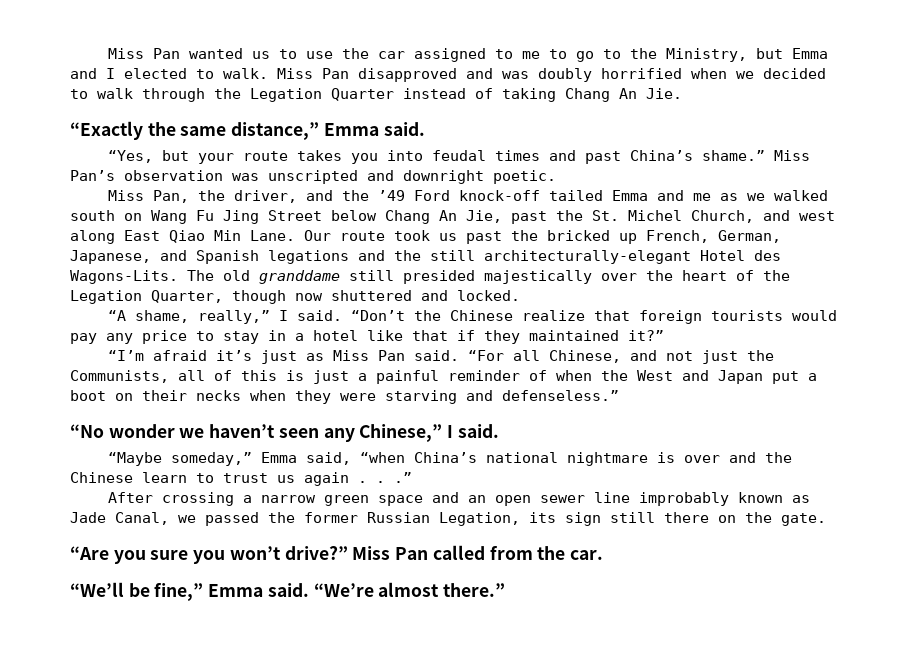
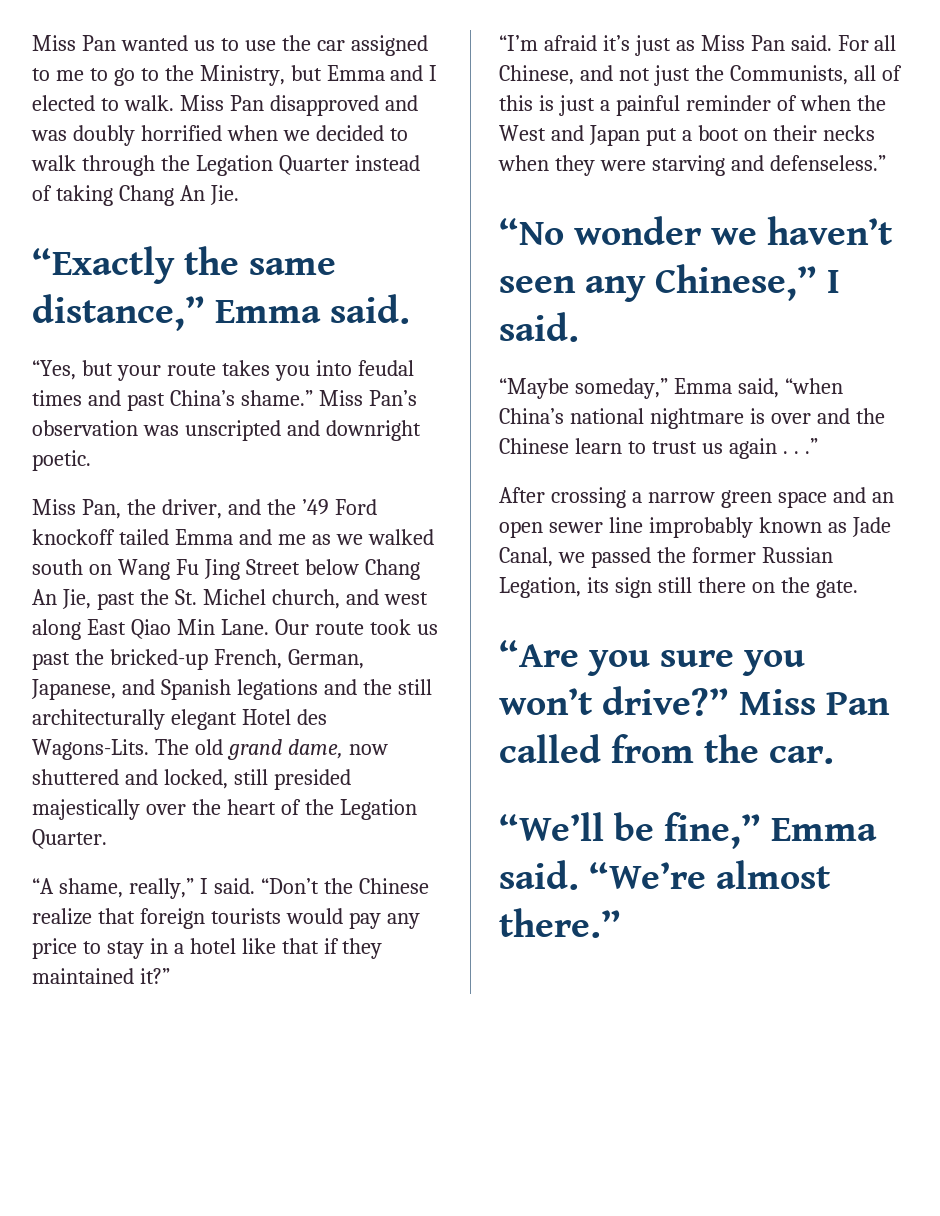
[459,190,541,201] knock-off -> [32,529,115,545] knockoff
[691,210,754,223] Church, -> [271,589,340,609] church,
[547,230,637,244] bricked up -> [109,649,208,670] bricked-up
[484,250,691,264] architecturally-elegant -> [32,709,237,730] architecturally elegant
[259,270,340,284] granddame -> [226,739,388,760] [32,769,228,789] grand dame, now shuttered and locked,
[151,290,520,304] Quarter, though now shuttered and locked. -> [32,829,107,849] Quarter.
[468,350,505,361] “For -> [837,35,869,51] For

